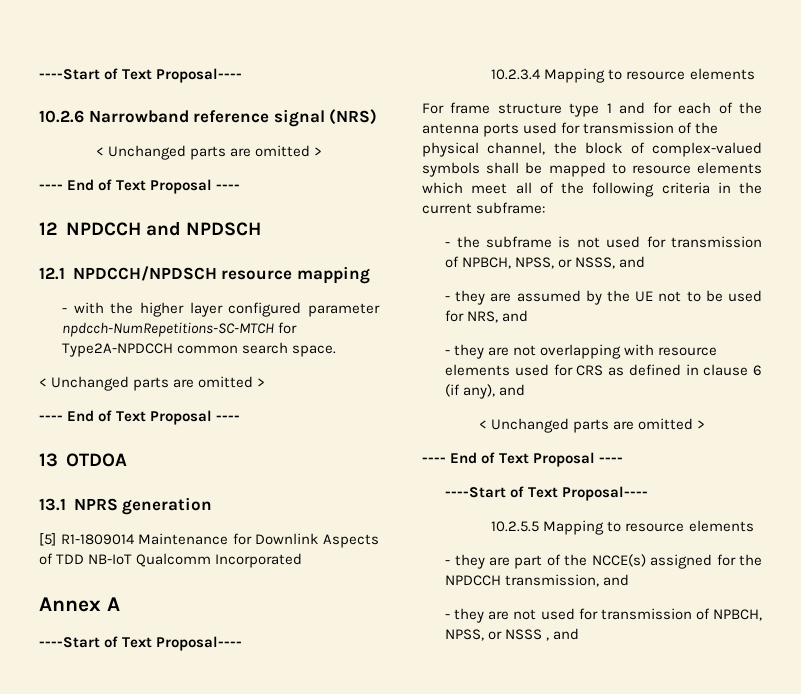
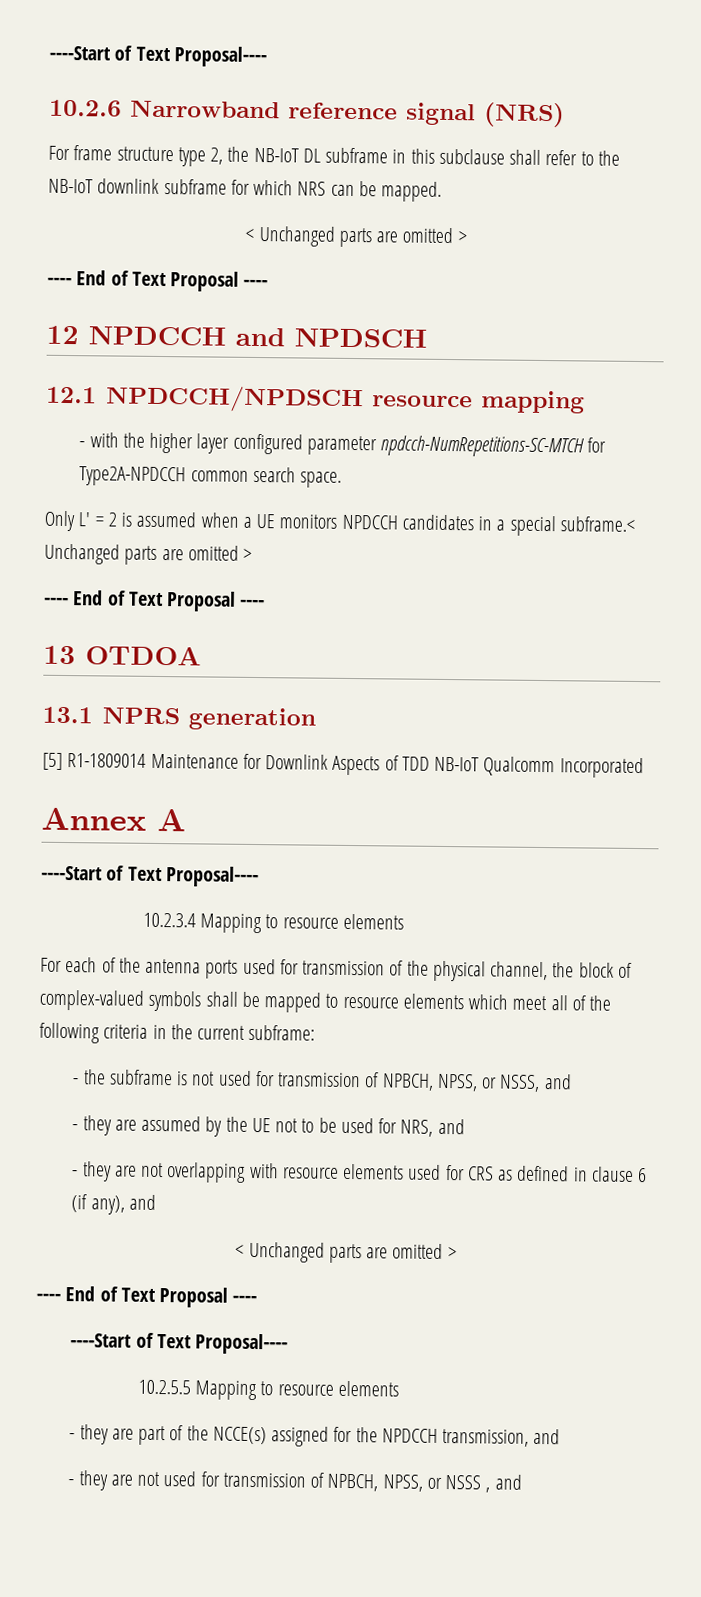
(378, 117) none -> [48,145,620,167] [48,178,443,202] // For frame structure type 2, the NB-IoT DL subframe in this subclause shall refer to the NB-IoT downlink subframe for which NRS can be mapped.
[39,378,47,387] < -> [44,510,635,537] Only L' = 2 is assumed when a UE monitors NPDCCH candidates in a special subframe.<
[450,102,672,117] frame structure type 1 and for -> (62, 964) none

